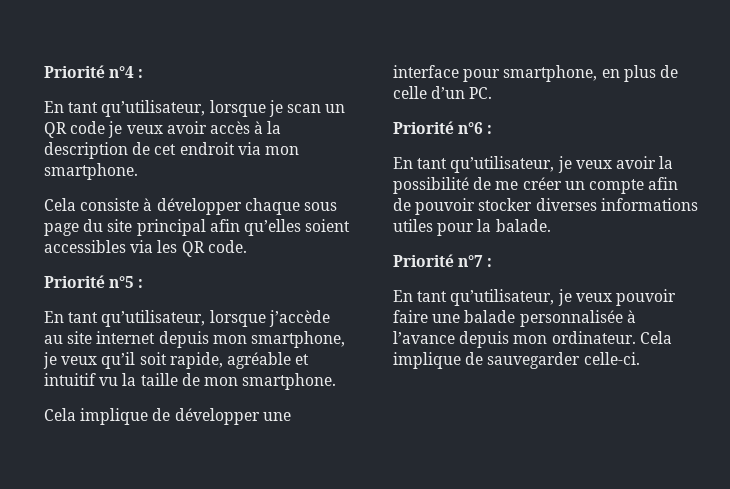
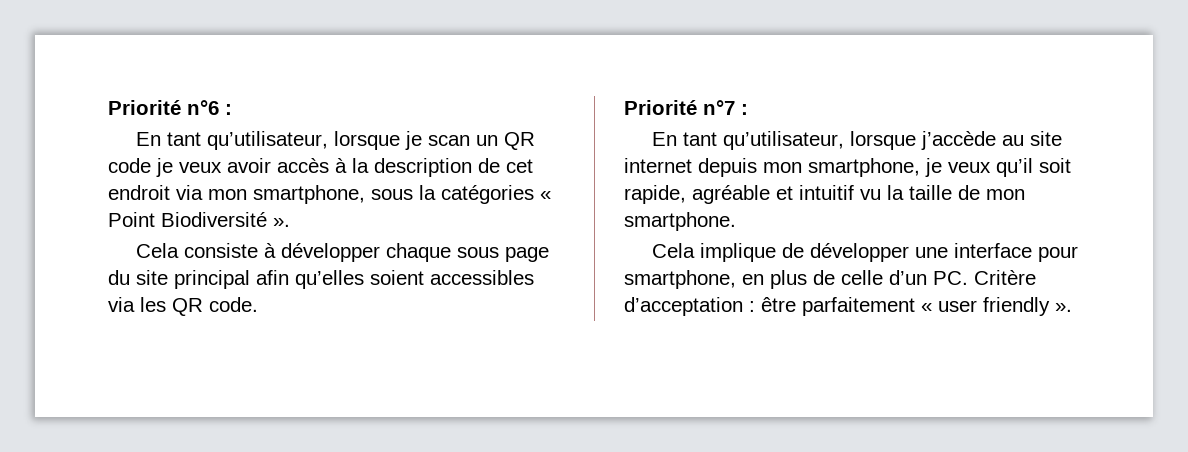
[44,65,135,78] Priorité n°4 -> [108,100,219,115] Priorité n°6
[44,163,138,180] smartphone. -> [253,185,551,204] [108,212,290,227] smartphone, sous la catégories « Point Biodiversité ».
[109,276,135,288] n°5 -> [703,100,735,115] n°7
[393,121,493,134] [393,156,674,173] [393,177,679,194] [393,198,698,215] [393,219,551,236] [393,254,493,267] [393,289,676,306] [393,310,636,327] [393,331,672,348] [393,352,640,369] // Priorité n°6 : // En tant qu’utilisateur, je veux avoir la possibilité de me créer un compte afin de pouvoir stocker diverses informations utiles pour la balade. // Priorité n°7 : // En tant qu’utilisateur, je veux pouvoir faire une balade personnalisée à l’avance depuis mon ordinateur. Cela implique de sauvegarder celle-ci. -> [974,270,1036,285] [624,297,1072,316] Critère d’acceptation : être parfaitement « user friendly ».

